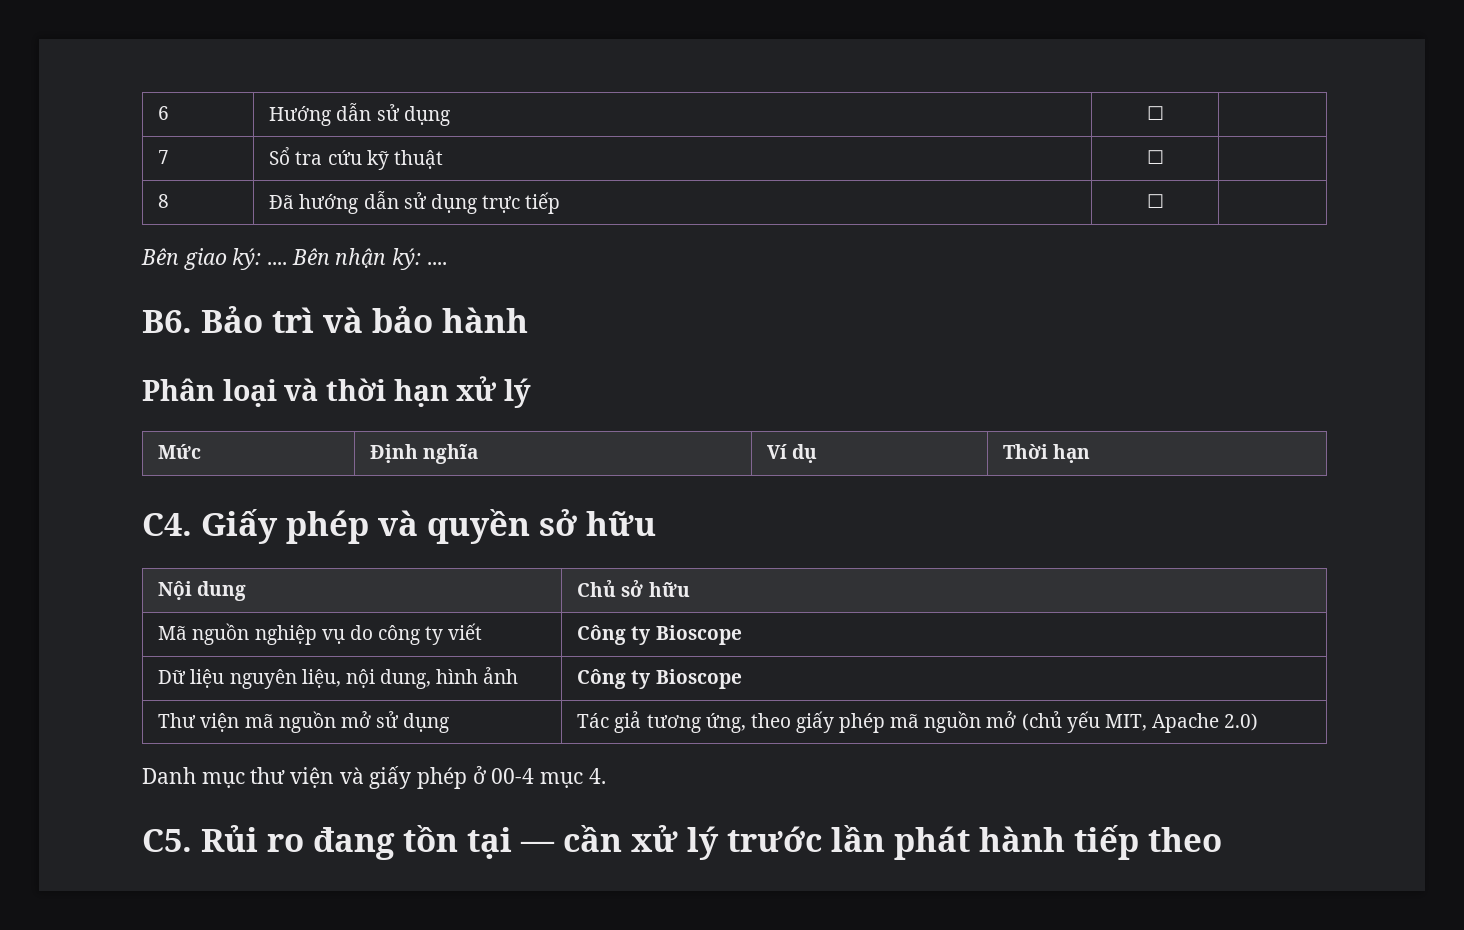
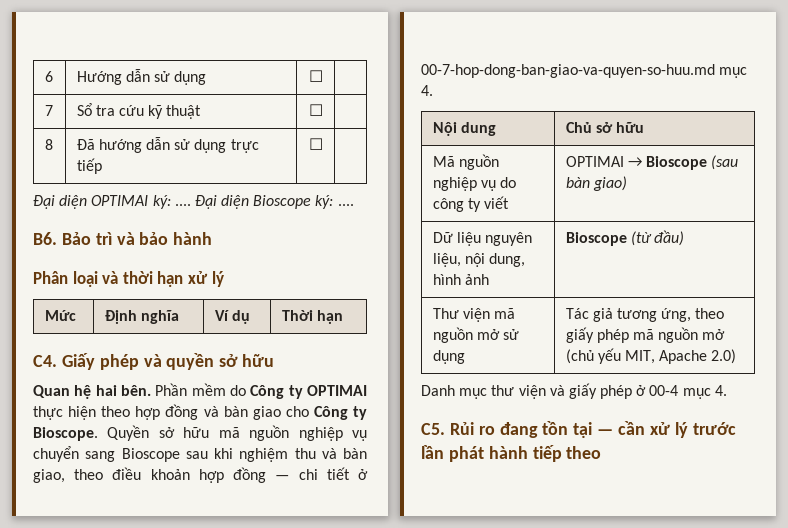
[141,248,387,270] Bên giao ký: .... Bên nhận -> [33,195,312,209] Đại diện OPTIMAI ký: .... Đại diện Bioscope
(656, 523) none -> [33,383,367,399] [33,404,367,420] [33,425,367,441] [33,446,367,462] [33,467,369,483] [421,64,748,78] [421,85,433,96] // Quan hệ hai bên. Phần mềm do Công ty OPTIMAI thực hiện theo hợp đồng và bàn giao cho Công ty Bioscope. Quyền sở hữu mã nguồn nghiệp vụ chuyển sang Bioscope sau khi nghiệm thu và bàn giao, theo điều khoản hợp đồng — chi tiết ở 00-7-hop-dong-ban-giao-va-quyen-so-huu.md mục 4.
[577,625,742,645] Công ty Bioscope -> [565,155,739,170] [565,176,627,191] OPTIMAI → Bioscope (sau bàn giao)
[577,669,742,689] Công ty Bioscope -> [565,230,685,246] Bioscope (từ đầu)

